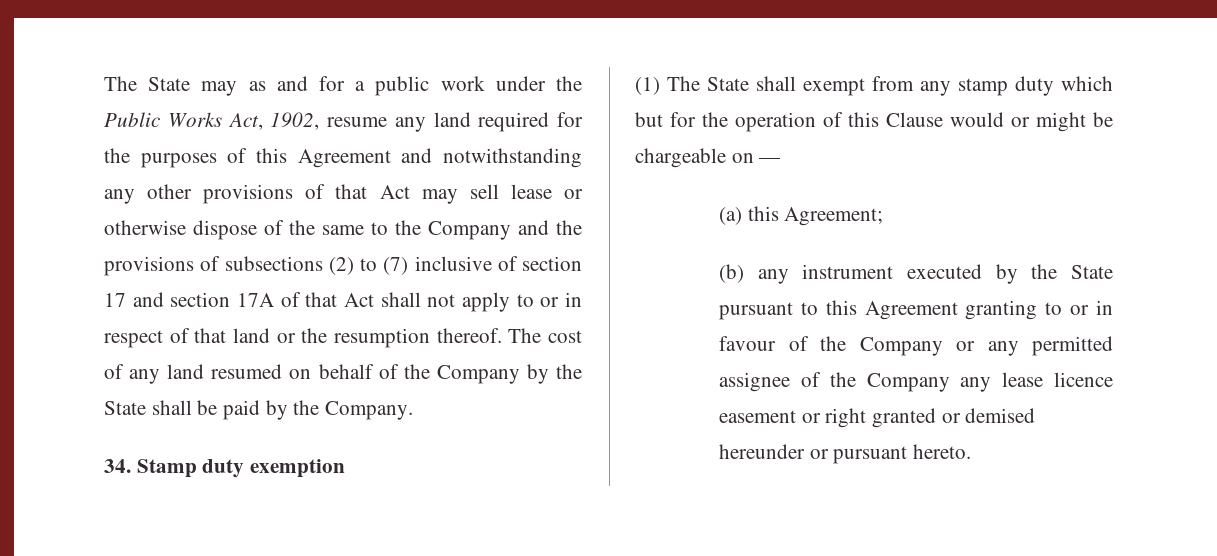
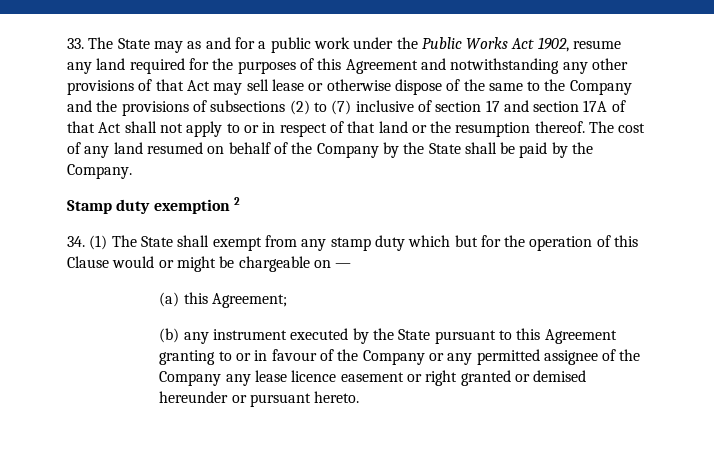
(104, 83) none -> [67,38,84,49] 33.
[227,113,263,130] Act, -> [511,38,535,49] Act
[104,459,131,473] 34. -> (132, 171) none
(346, 468) // -> [233,197,240,205] [67,236,85,247] 2 // 34.

